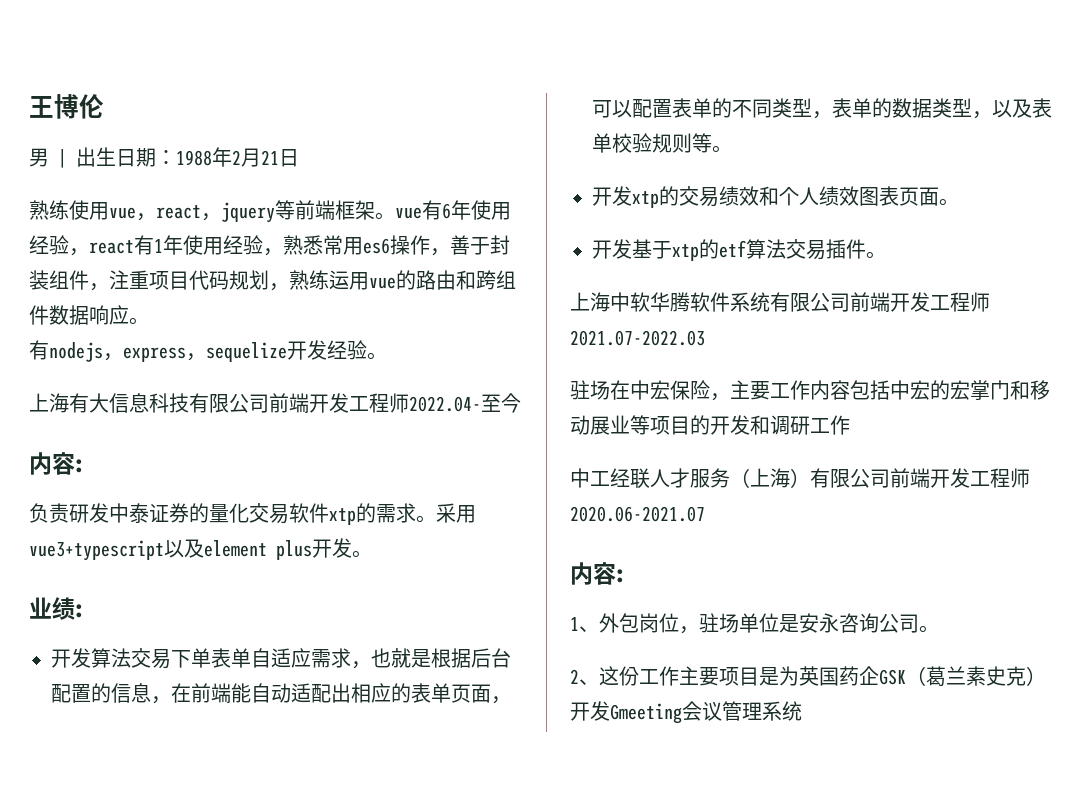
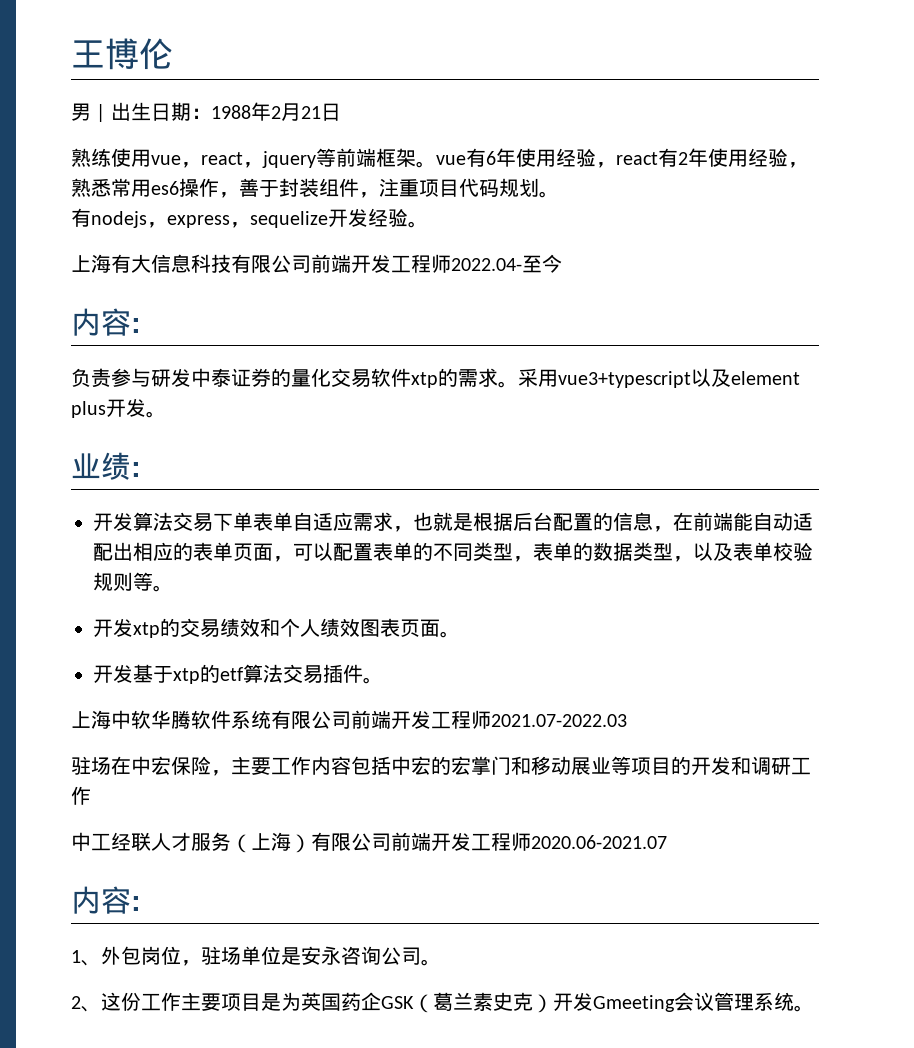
[154,239,163,253] 1 -> [678,152,688,165] 2
[269,270,516,291] [29,305,129,325] ，熟练运用vue的路由和跨组件数据响应 -> (539, 187) none
(69, 513) none -> [111,368,151,387] 参与
(802, 711) none -> [794,1005,814,1012] 。

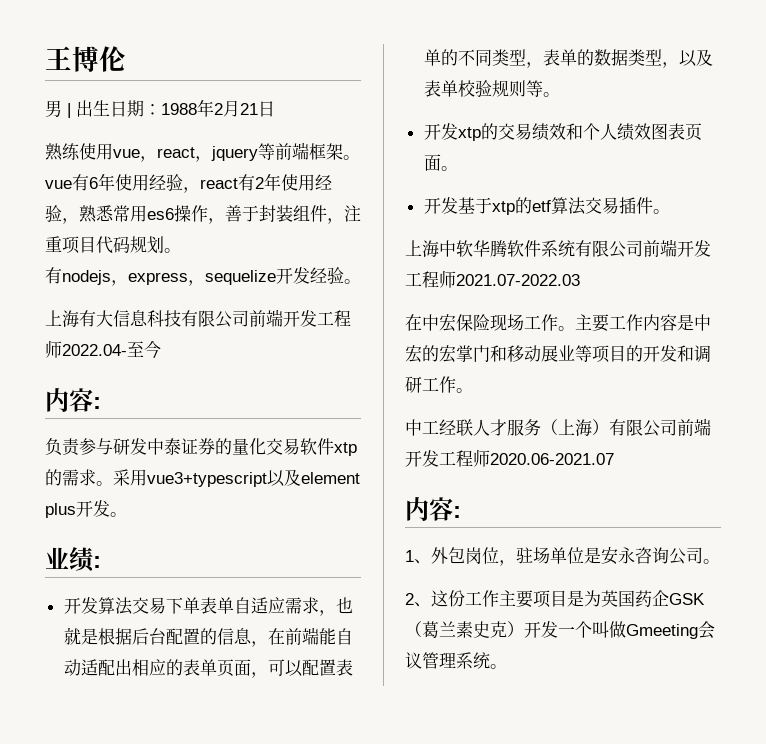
[71,756,111,775] 驻场 -> (580, 280) none
[211,770,231,776] ， -> [490,314,575,331] 现场工作。
[351,756,391,775] 包括 -> [677,314,694,331] 是
(91, 795) none -> [456,388,473,393] 。
(593, 1001) none -> [558,621,626,638] 一个叫做

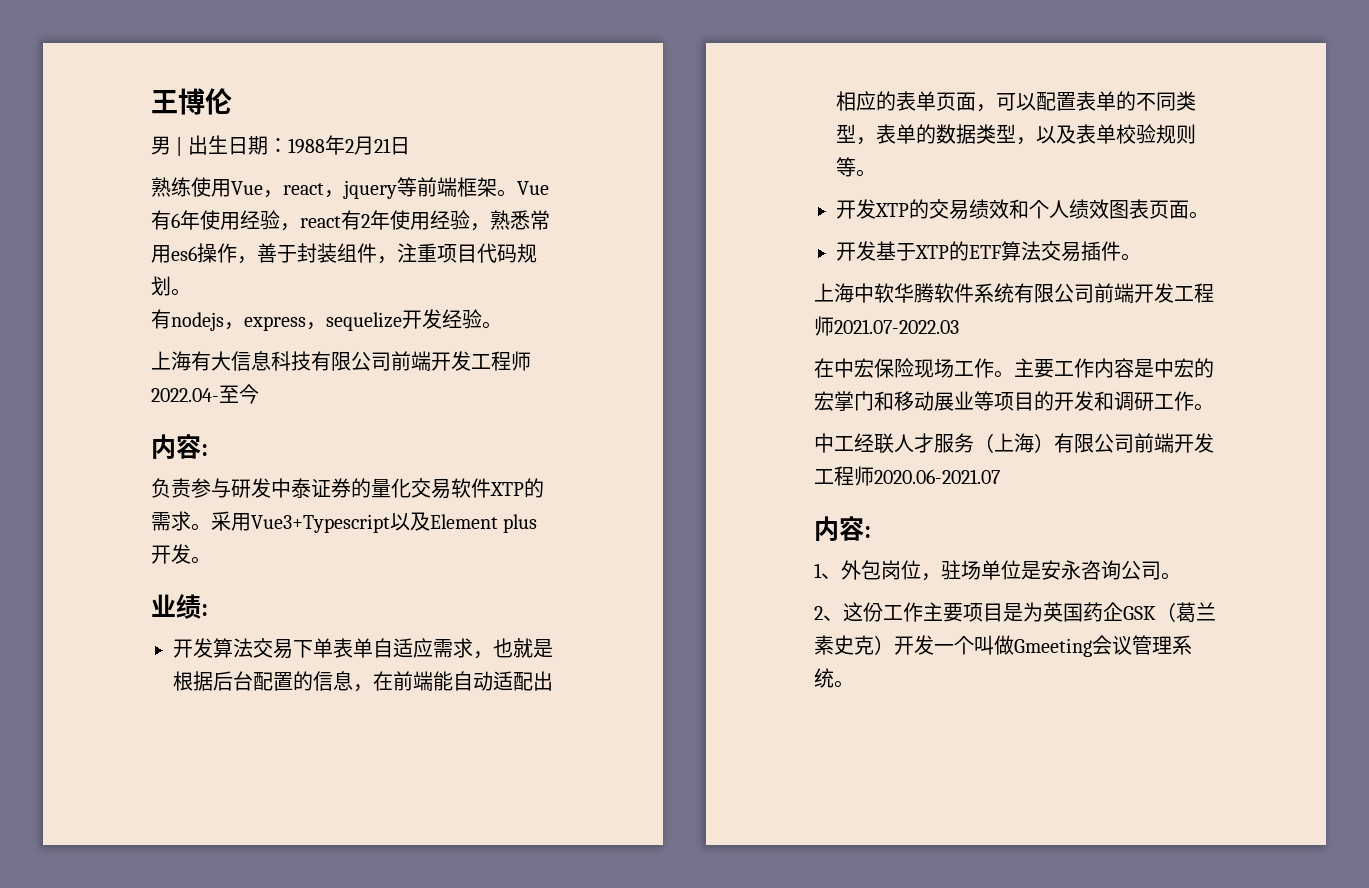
[113,149,140,158] vue -> [231,181,263,195] Vue
[45,180,72,189] vue -> [517,181,549,195] Vue
[334,442,357,456] xtp -> [490,482,524,496] XTP
[147,469,360,487] vue3+typescript以及element -> [251,512,498,533] Vue3+Typescript以及Element
[457,127,481,141] xtp -> [875,203,909,217] XTP
[491,197,551,215] xtp的etf -> [915,241,1001,261] XTP的ETF

